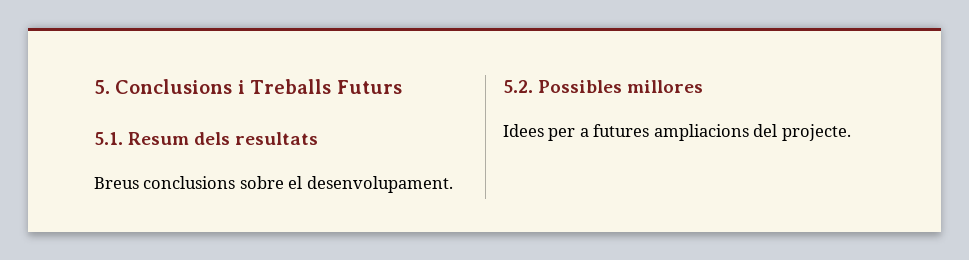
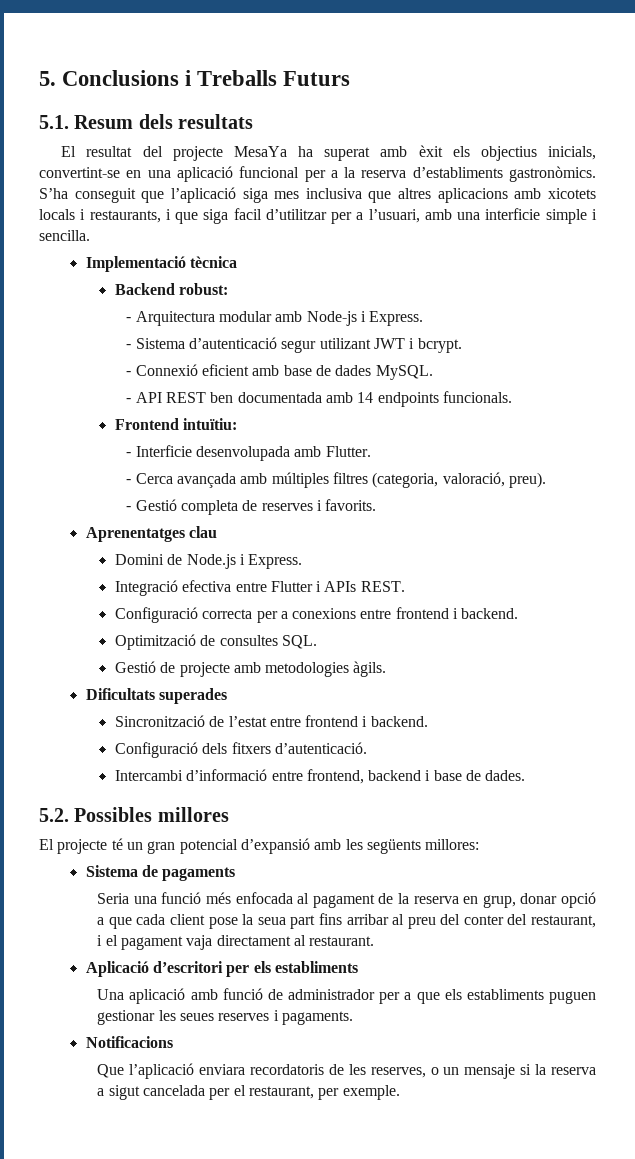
[94,176,453,193] [503,80,704,93] [503,124,851,141] Breus conclusions sobre el desenvolupament. // 5.2. Possibles millores // Idees per a futures ampliacions del projecte. -> [61,145,596,161] [39,166,596,182] [39,187,596,203] [39,208,597,224] [39,230,90,241] [85,256,238,272] [114,283,229,295] [126,311,424,326] [126,337,462,353] [126,364,433,380] [126,391,512,407] [114,418,238,430] [126,445,371,461] [126,472,546,488] [126,499,377,515] [85,526,218,542] [114,554,303,569] [114,580,405,596] [114,607,519,623] [114,634,317,650] [114,661,387,677] [85,688,228,704] [114,715,428,727] [114,742,367,758] [114,769,526,784] [39,807,229,822] [39,838,480,854] [85,865,236,881] [97,892,597,908] [97,913,596,929] [97,935,375,950] [85,961,359,977] [97,988,597,1004] [97,1010,353,1025] [85,1036,173,1048] [97,1063,596,1079] [97,1085,400,1100] El resultat del projecte MesaYa ha superat amb èxit els objectius inicials, convertint-se en una aplicació funcional per a la reserva d’establiments gastronòmics. S’ha conseguit que l’aplicació siga mes inclusiva que altres aplicacions amb xicotets locals i restaurants, i que siga facil d’utilitzar per a l’usuari, amb una interficie simple i sencilla. // Implementació tècnica // Backend robust: // - Arquitectura modular amb Node-js i Express. // - Sistema d’autenticació segur utilizant JWT i bcrypt. // - Connexió eficient amb base de dades MySQL. // - API REST ben documentada amb 14 endpoints funcionals. // Frontend intuïtiu: // - Interficie desenvolupada amb Flutter. // - Cerca avançada amb múltiples filtres (categoria, valoració, preu). // - Gestió completa de reserves i favorits. // Aprenentatges clau // Domini de Node.js i Express. // Integració efectiva entre Flutter i APIs REST. // Configuració correcta per a conexions entre frontend i backend. // Optimització de consultes SQL. // Gestió de projecte amb metodologies àgils. // Dificultats superades // Sincronització de l’estat entre frontend i backend. // Configuració dels fitxers d’autenticació. // Intercambi d’informació entre frontend, backend i base de dades. // 5.2. Possibles millores // El projecte té un gran potencial d’expansió amb les següents millores: // Sistema de pagaments // Seria una funció més enfocada al pagament de la reserva en grup, donar opció a que cada client pose la seua part fins arribar al preu del conter del restaurant, i el pagament vaja directament al restaurant. // Aplicació d’escritori per els establiments // Una aplicació amb funció de administrador per a que els establiments puguen gestionar les seues reserves i pagaments. // Notificacions // Que l’aplicació enviara recordatoris de les reserves, o un mensaje si la reserva a sigut cancelada per el restaurant, per exemple.

